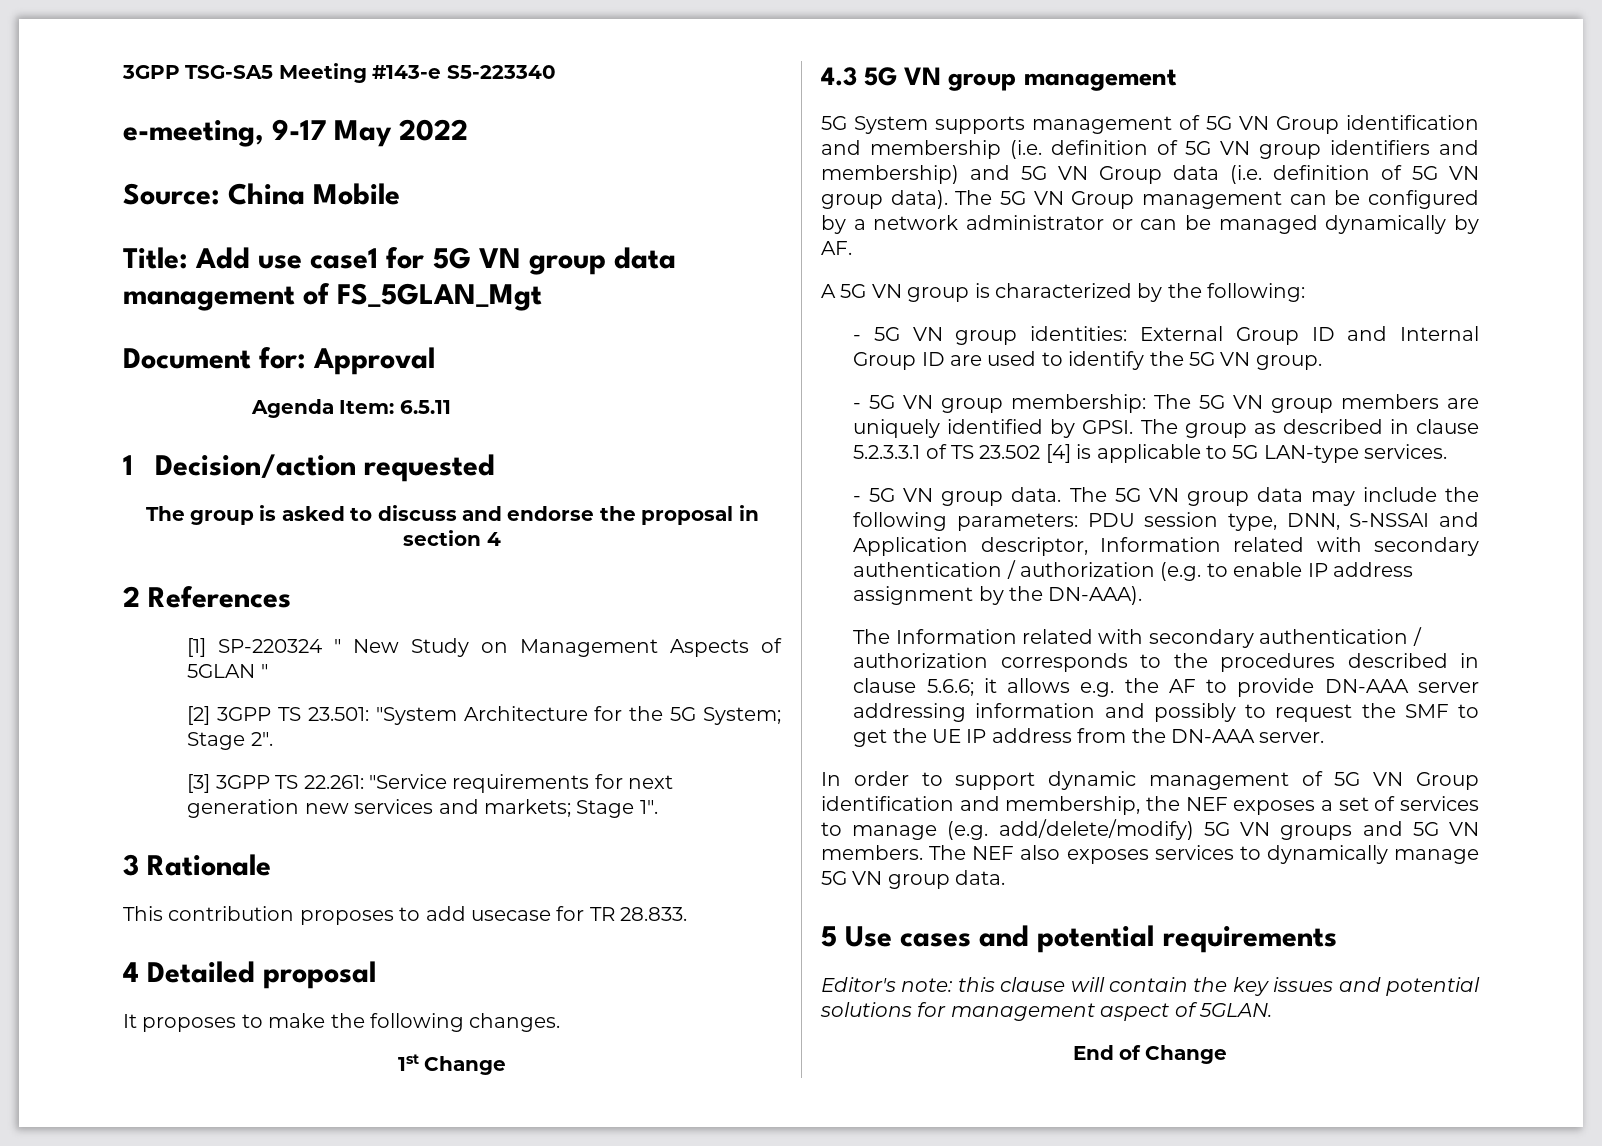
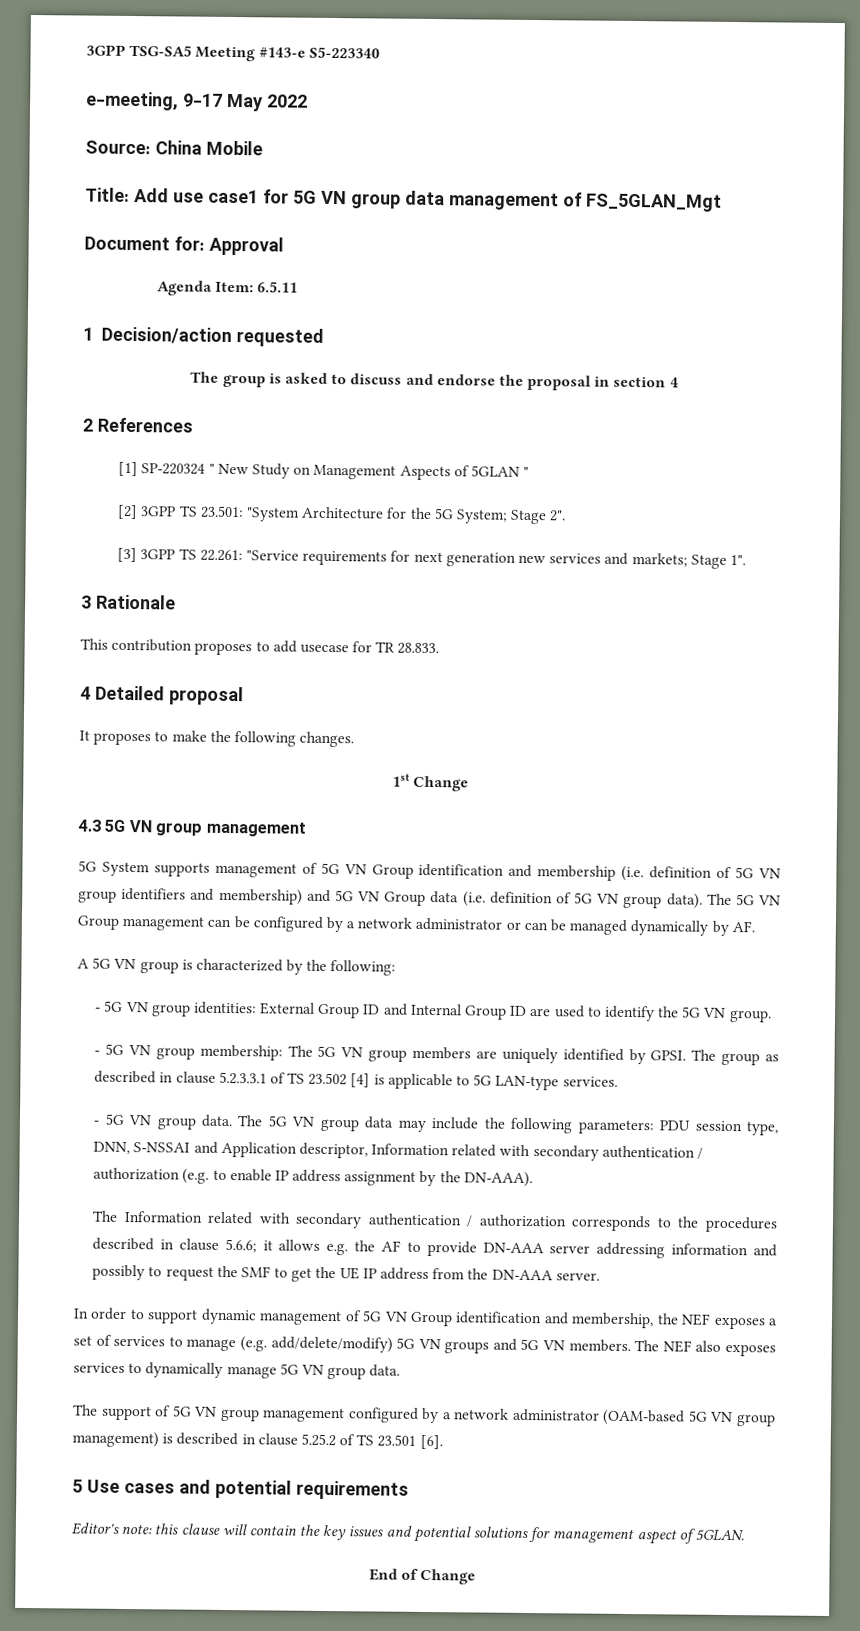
(1006, 877) none -> [73,1404,776,1427] [72,1431,443,1450] // The support of 5G VN group management configured by a network administrator (OAM-based 5G VN group management) is described in clause 5.25.2 of TS 23.501 [6].

